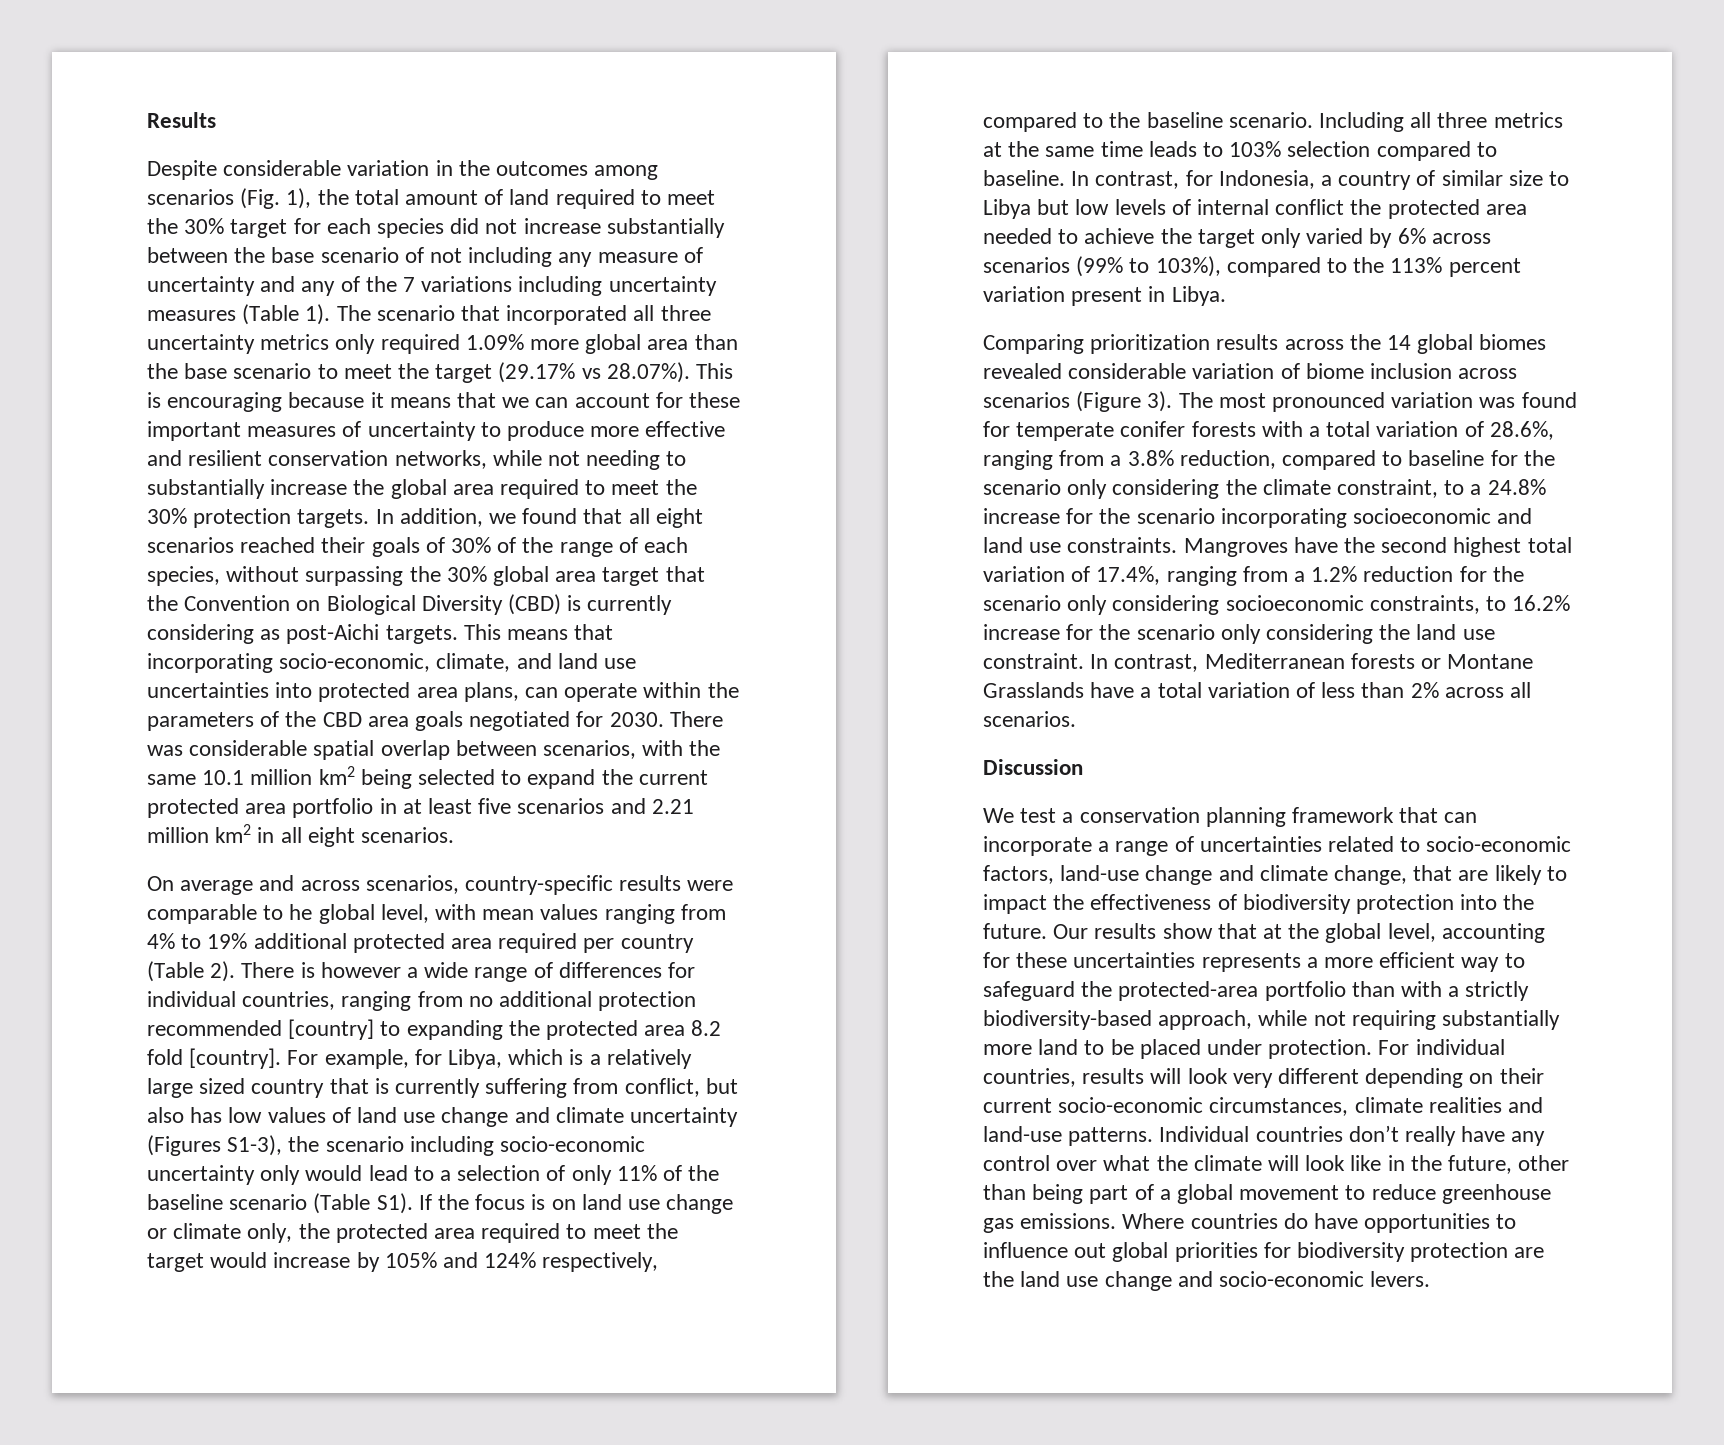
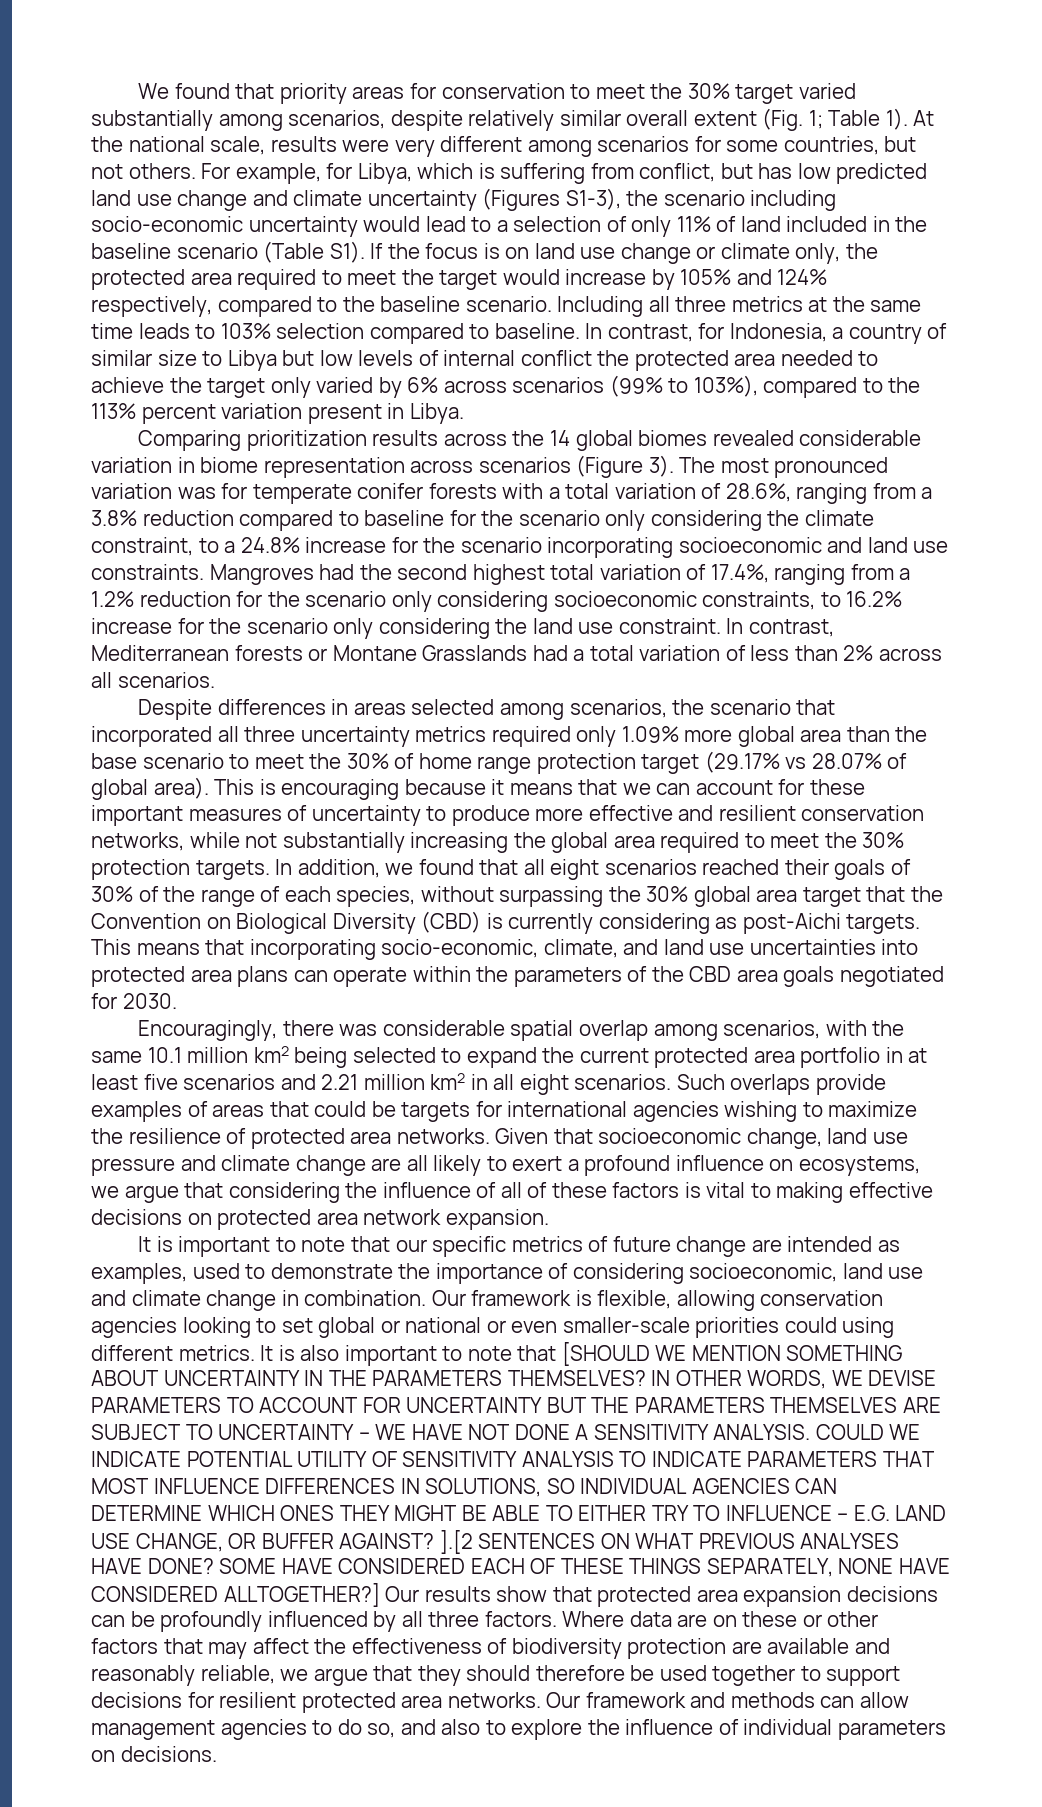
[147,112,216,128] [147,160,659,180] [147,188,635,209] Results // Despite considerable variation in the outcomes among scenarios (Fig. 1), the total amount of land required -> [138,83,565,104] We found that priority areas for conservation
[293,218,725,238] [147,247,703,267] [147,276,717,296] [147,304,711,325] [147,334,738,354] [147,362,734,383] [147,392,741,412] [147,421,726,441] [147,450,687,470] [147,479,697,499] [147,508,703,528] [147,537,689,557] [147,566,705,586] [147,594,673,615] [147,624,614,644] [147,653,637,673] [147,682,739,702] [147,711,723,731] [147,740,721,760] [147,766,708,789] [147,798,694,818] [147,824,455,847] [147,875,734,895] [147,904,726,924] [147,933,694,953] [147,961,696,982] [147,991,697,1011] [147,1019,722,1040] [147,1048,282,1069] for each species did not increase substantially between the base scenario of not including any measure of uncertainty and any of the 7 variations including uncertainty measures (Table 1). The scenario that incorporated all three uncertainty metrics only required 1.09% more global area than the base scenario to meet the target (29.17% vs 28.07%). This is encouraging because it means that we can account for these important measures of uncertainty to produce more effective and resilient conservation networks, while not needing to substantially increase the global area required to meet the 30% protection targets. In addition, we found that all eight scenarios reached their goals of 30% of the range of each species, without surpassing the 30% global area target that the Convention on Biological Diversity (CBD) is currently considering as post-Aichi targets. This means that incorporating socio-economic, climate, and land use uncertainties into protected area plans, can operate within the parameters of the CBD area goals negotiated for 2030. There was considerable spatial overlap between scenarios, with the same 10.1 million km2 being selected to expand the current protected area portfolio in at least five scenarios and 2.21 million km2 in all eight scenarios. // On average and across scenarios, country-specific results were comparable to he global level, with mean values ranging from 4% to 19% additional protected area required per country (Table 2). There is however a wide range of differences for individual countries, ranging from no additional protection recommended [country] to expanding the protected area 8.2 fold [country]. -> [798,83,856,99] [91,108,935,131] [91,136,917,157] [91,163,196,179] varied substantially among scenarios, despite relatively similar overall extent (Fig. 1; Table 1). At the national scale, results were very different among scenarios for some countries, but not others.
[589,1049,692,1069] [147,1078,481,1098] a relatively large sized country that is currently -> (495, 171) none
[147,1107,184,1123] also -> (753, 171) none
[267,1107,351,1123] values of -> [836,163,928,184] predicted
[260,1165,301,1185] only -> (358, 226) none
(683, 1173) none -> [740,216,890,232] land included in
[1280,363,1453,379] of biome inclusion -> [177,457,405,478] in biome representation
[1521,392,1577,408] found -> (216, 493) none
[1179,450,1276,469] reduction, -> [142,510,234,526] reduction
[1293,537,1338,553] have -> [319,564,355,580] had
[1090,682,1135,698] have -> [532,645,568,661] had
[983,759,1083,775] [983,807,1478,827] [983,836,1572,856] [983,865,1567,885] [983,894,1047,914] Discussion // We test a conservation planning framework that can incorporate a range of uncertainties related to socio-economic factors, land-use change and climate change, that are likely to impact -> [138,699,836,720] [91,726,928,747] [91,751,908,774] [91,777,865,800] [91,805,925,826] [91,832,905,853] [91,859,911,880] [91,886,944,907] [91,911,921,934] [91,939,919,960] [91,966,944,987] [91,993,177,1009] [138,1020,905,1041] [91,1046,928,1068] [91,1073,886,1095] [91,1101,918,1122] [91,1128,908,1149] [91,1155,920,1176] [91,1182,934,1203] [91,1209,549,1230] [138,1236,900,1257] [91,1263,924,1284] [91,1290,884,1311] [91,1317,895,1338] [91,1342,903,1366] [91,1370,937,1389] [91,1397,941,1413] [91,1424,921,1440] [91,1451,935,1467] [91,1478,838,1497] [91,1505,947,1521] [91,1530,900,1554] [91,1558,950,1577] [91,1583,938,1607] [91,1611,879,1632] [91,1638,309,1659] Despite differences in areas selected among scenarios, the scenario that incorporated all three uncertainty metrics required only 1.09% more global area than the base scenario to meet the 30% of home range protection target (29.17% vs 28.07% of global area). This is encouraging because it means that we can account for these important measures of uncertainty to produce more effective and resilient conservation networks, while not substantially increasing the global area required to meet the 30% protection targets. In addition, we found that all eight scenarios reached their goals of 30% of the range of each species, without surpassing the 30% global area target that the Convention on Biological Diversity (CBD) is currently considering as post-Aichi targets. This means that incorporating socio-economic, climate, and land use uncertainties into protected area plans can operate within the parameters of the CBD area goals negotiated for 2030. // Encouragingly, there was considerable spatial overlap among scenarios, with the same 10.1 million km2 being selected to expand the current protected area portfolio in at least five scenarios and 2.21 million km2 in all eight scenarios. Such overlaps provide examples of areas that could be targets for international agencies wishing to maximize the resilience of protected area networks. Given that socioeconomic change, land use pressure and climate change are all likely to exert a profound influence on ecosystems, we argue that considering the influence of all of these factors is vital to making effective decisions on protected area network expansion. // It is important to note that our specific metrics of future change are intended as examples, used to demonstrate the importance of considering socioeconomic, land use and climate change in combination. Our framework is flexible, allowing conservation agencies looking to set global or national or even smaller-scale priorities could using different metrics. It is also important to note that [SHOULD WE MENTION SOMETHING ABOUT UNCERTAINTY IN THE PARAMETERS THEMSELVES? IN OTHER WORDS, WE DEVISE PARAMETERS TO ACCOUNT FOR UNCERTAINTY BUT THE PARAMETERS THEMSELVES ARE SUBJECT TO UNCERTAINTY – WE HAVE NOT DONE A SENSITIVITY ANALYSIS. COULD WE INDICATE POTENTIAL UTILITY OF SENSITIVITY ANALYSIS TO INDICATE PARAMETERS THAT MOST INFLUENCE DIFFERENCES IN SOLUTIONS, SO INDIVIDUAL AGENCIES CAN DETERMINE WHICH ONES THEY MIGHT BE ABLE TO EITHER TRY TO INFLUENCE – E.G. LAND USE CHANGE, OR BUFFER AGAINST? ].[2 SENTENCES ON WHAT PREVIOUS ANALYSES HAVE DONE? SOME HAVE CONSIDERED EACH OF THESE THINGS SEPARATELY, NONE HAVE CONSIDERED ALLTOGETHER?] Our results show that protected area expansion decisions can be profoundly influenced by all three factors. Where data are on these or other factors that may affect
[1460,894,1535,910] [983,923,1545,943] [983,952,1525,972] [983,981,1530,1001] [983,1010,1561,1030] [983,1039,1505,1059] [983,1068,1544,1088] [983,1097,1544,1116] [983,1125,1546,1146] [983,1155,1570,1174] [983,1184,1551,1204] [983,1213,1517,1233] [983,1242,1545,1262] [983,1271,1431,1291] into the future. Our results show that at the global level, accounting for these uncertainties represents a more efficient way to safeguard the protected-area portfolio than with a strictly biodiversity-based approach, while not requiring substantially more land to be placed under protection. For individual countries, results will look very different depending on their current socio-economic circumstances, climate realities and land-use patterns. Individual countries don’t really have any control over what the climate will look like in the future, other than being part of a global movement to reduce greenhouse gas emissions. Where countries do have opportunities to influence out global priorities for biodiversity protection are the land use change and socio-economic levers. -> [731,1638,890,1654] [91,1665,901,1686] [91,1692,909,1713] [91,1719,946,1740] [91,1746,217,1762] are available and reasonably reliable, we argue that they should therefore be used together to support decisions for resilient protected area networks. Our framework and methods can allow management agencies to do so, and also to explore the influence of individual parameters on decisions.

